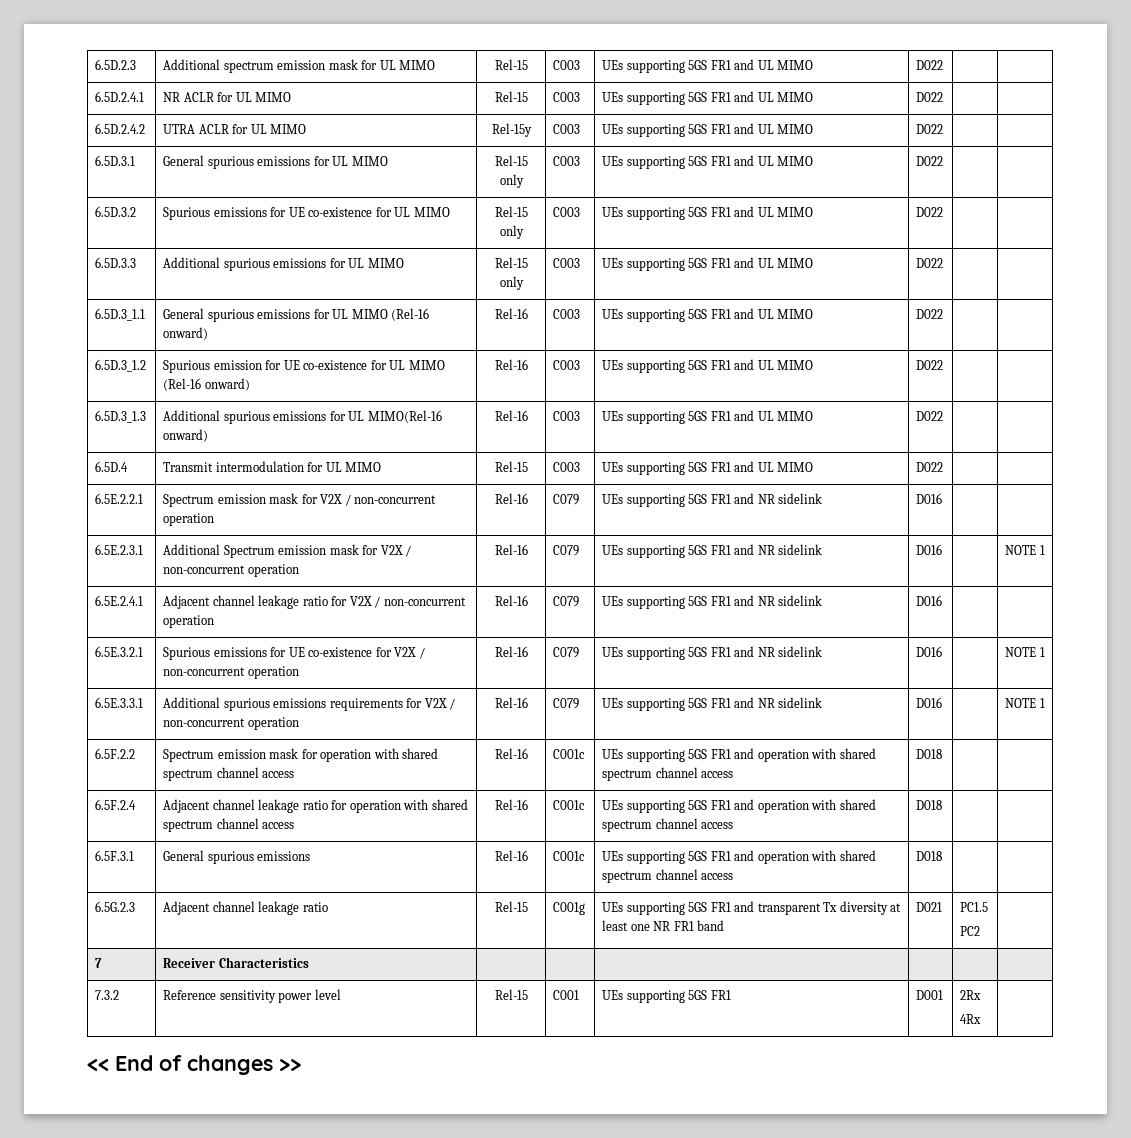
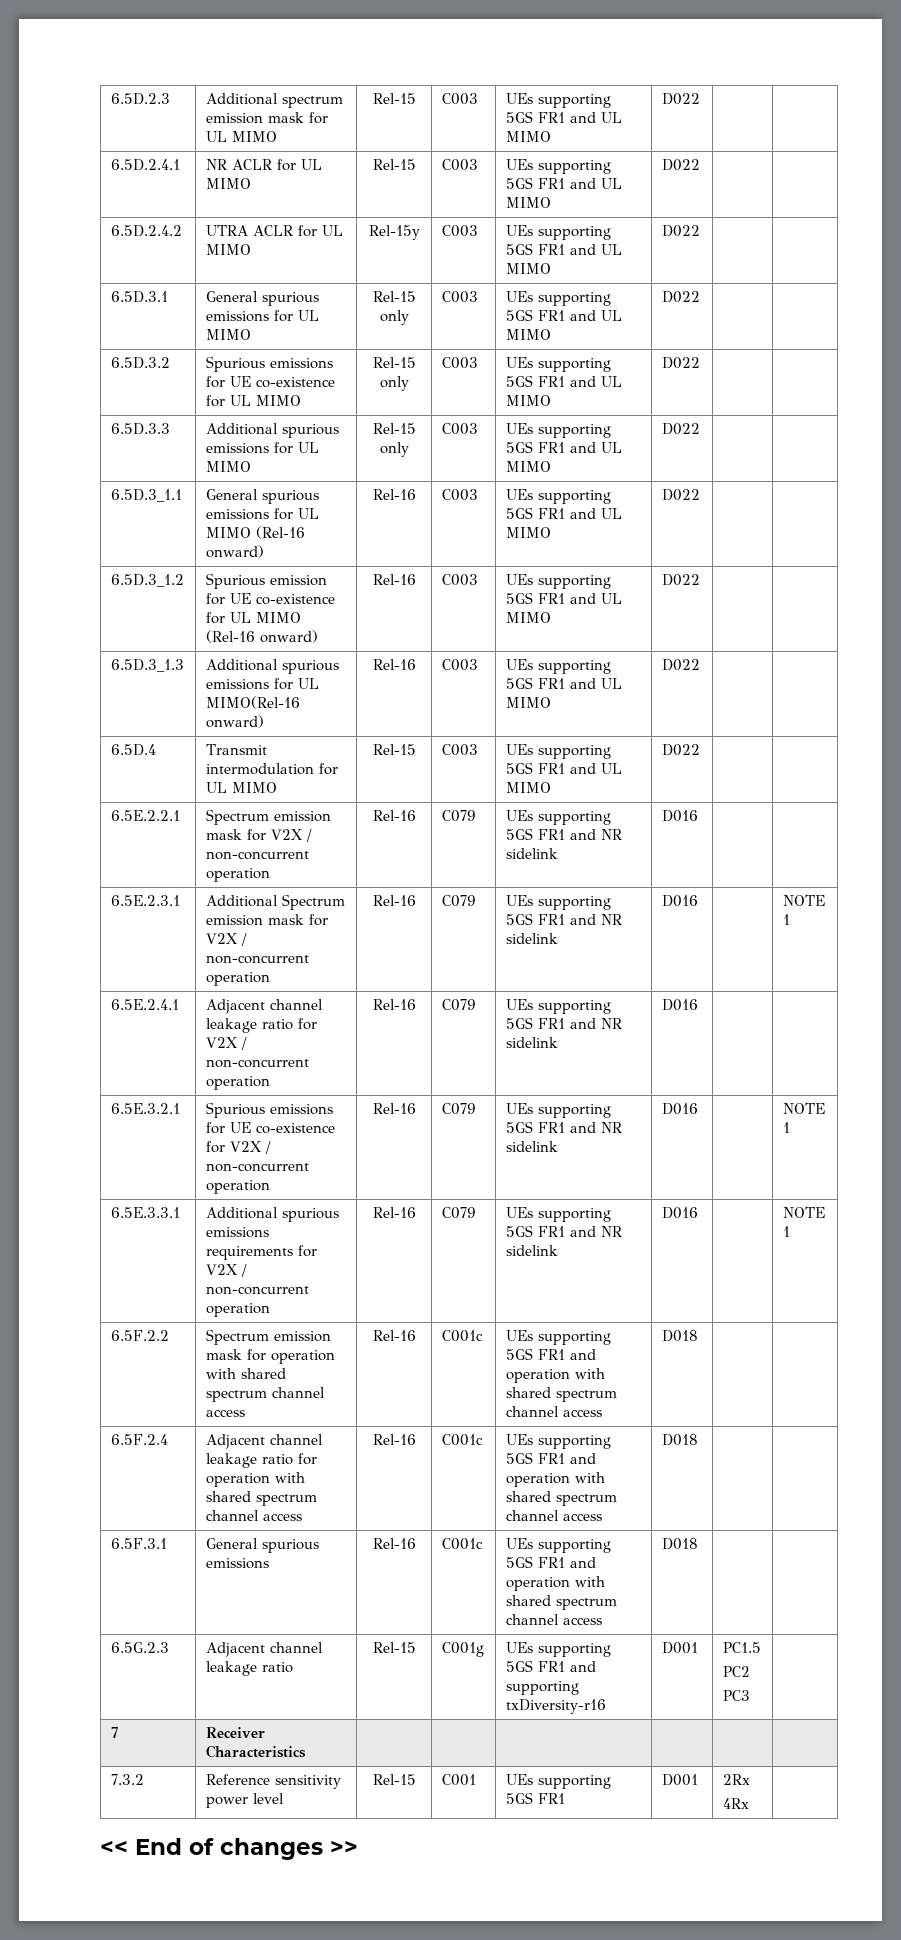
[757,901,902,915] [602,920,725,931] [916,902,943,912] transparent Tx diversity at least one NR FR1 band | D021 -> [505,1681,579,1695] [505,1699,606,1714] [661,1642,698,1654] supporting txDiversity-r16 | D001
(981, 931) none -> [722,1690,750,1701] // PC3

